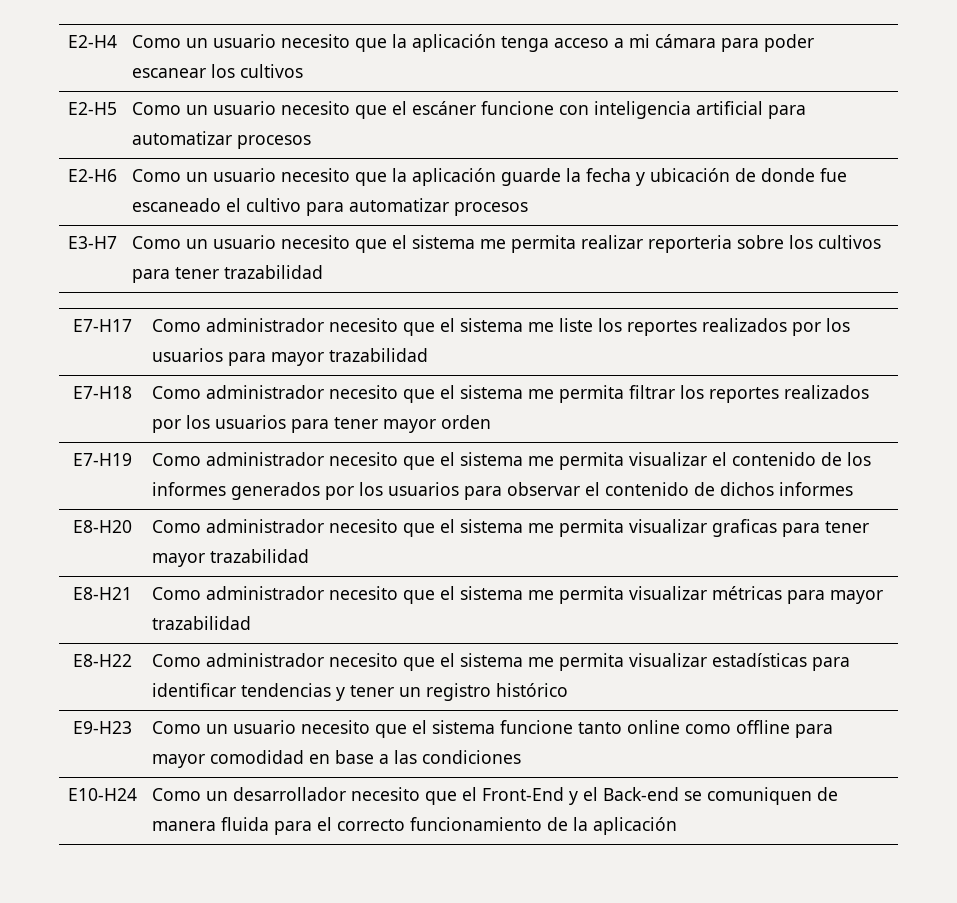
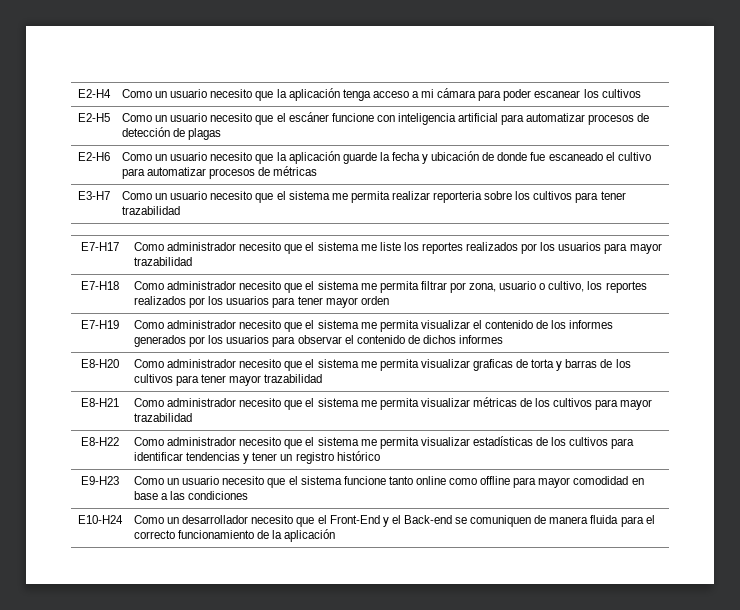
(311, 142) none -> [637,113,650,122] [122,127,222,140] de detección de plagas
(528, 209) none -> [258,166,318,176] de métricas
(675, 392) none -> [449,281,585,293] por zona, usuario o cultivo,
(777, 528) none -> [516,359,631,371] [134,374,174,383] de torta y barras de los cultivos
(782, 593) none -> [520,398,593,407] de los cultivos
(807, 660) none -> [536,437,609,446] de los cultivos

